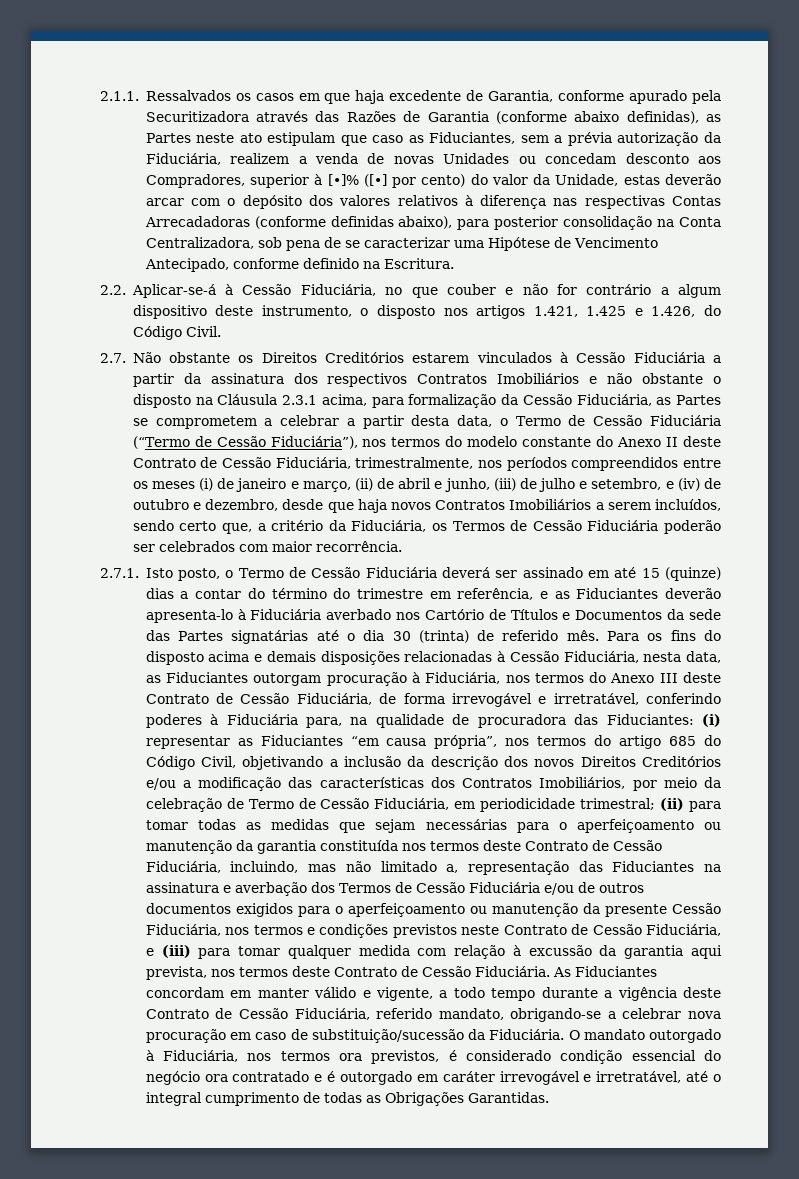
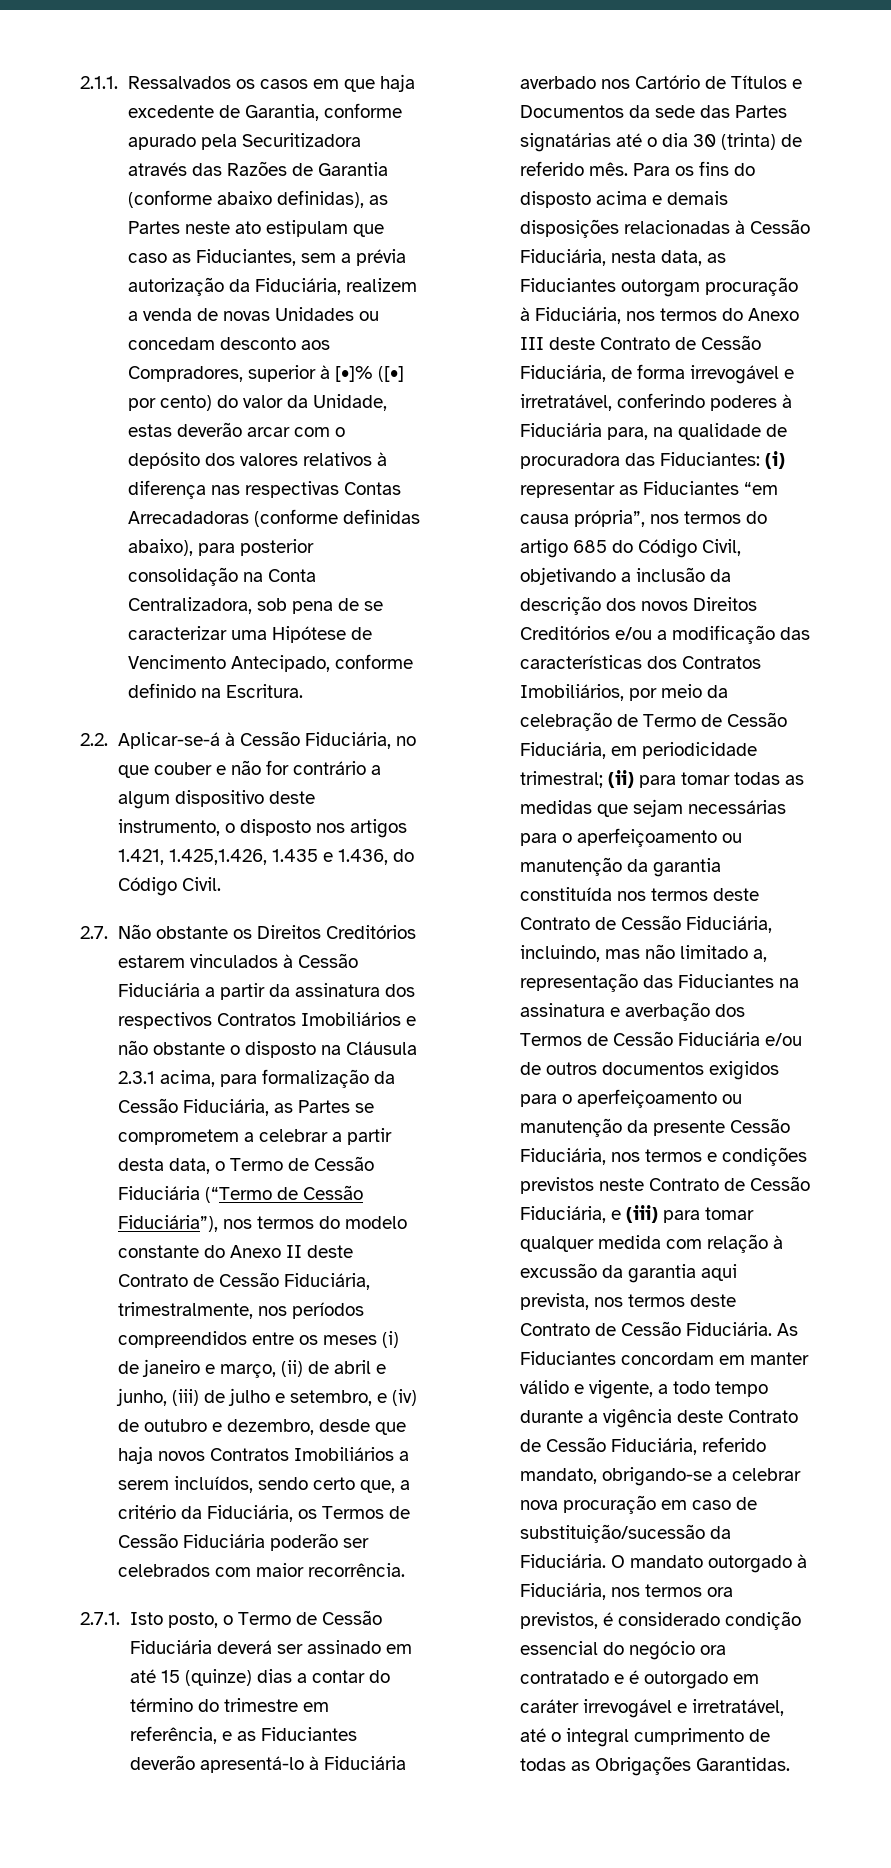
[586,306,696,317] 1.425 e 1.426, -> [168,849,389,865] 1.425,1.426, 1.435 e 1.436,
[145,609,233,623] apresenta-lo -> [199,1756,304,1773] apresentá-lo

